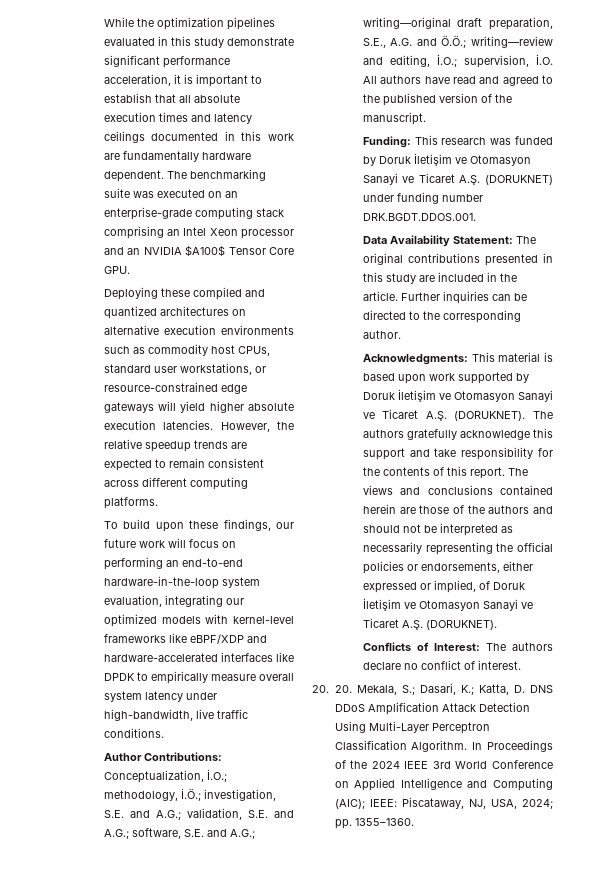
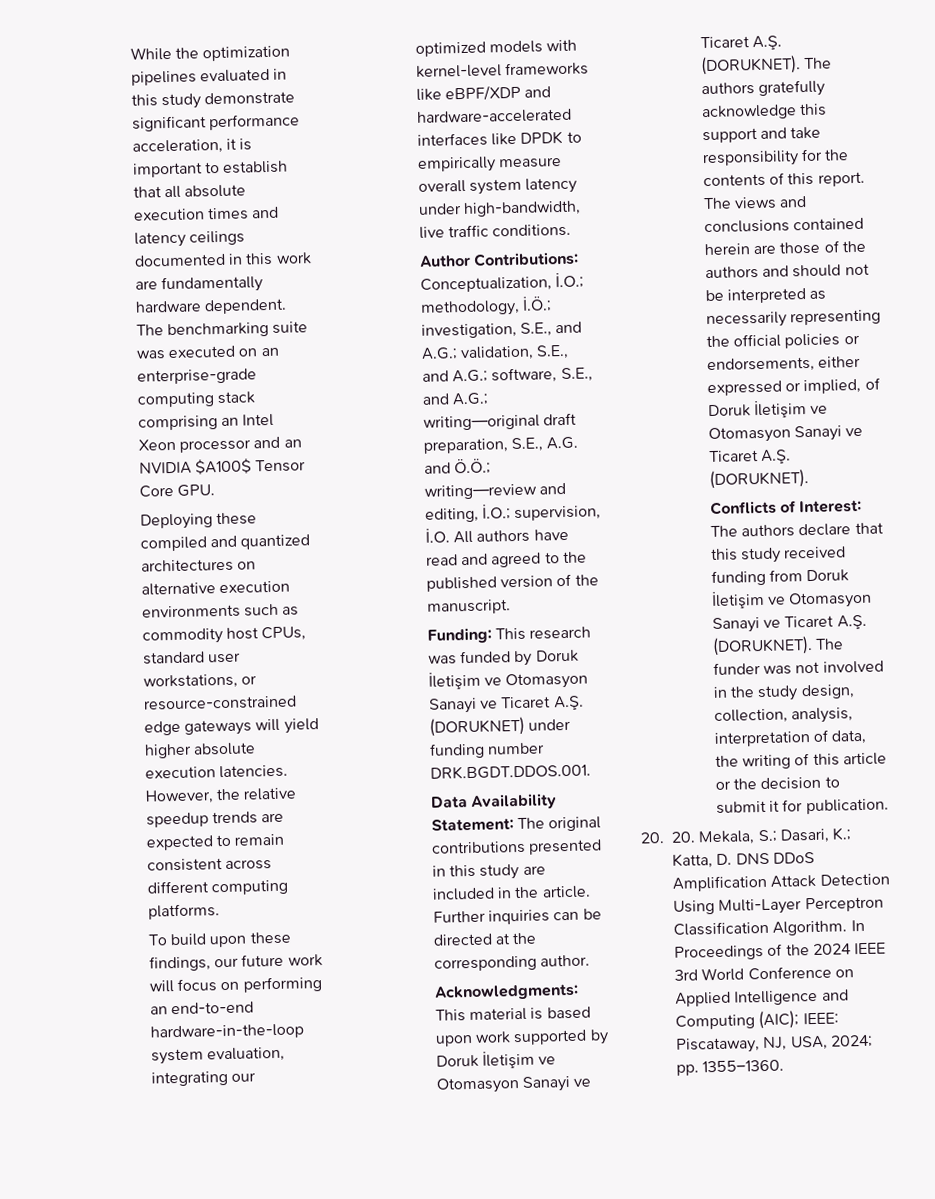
[103,810,124,818] S.E. -> [519,322,552,337] S.E.,
[247,810,268,818] S.E. -> [536,344,570,360] S.E.,
[183,829,204,837] S.E. -> [560,367,593,383] S.E.,
[408,311,420,320] to -> [494,933,511,945] at
[403,660,521,670] no conflict of interest. -> [854,522,884,535] [710,546,847,564] [710,569,850,587] [710,590,873,610] [711,614,867,634] [711,635,844,657] [712,660,884,676] [712,684,855,702] [713,707,853,725] [713,729,868,747] [714,752,887,770] [714,776,840,791] [715,798,889,815] that this study received funding from Doruk İletişim ve Otomasyon Sanayi ve Ticaret A.Ş. (DORUKNET). The funder was not involved in the study design, collection, analysis, interpretation of data, the writing of this article or the decision to submit it for publication.

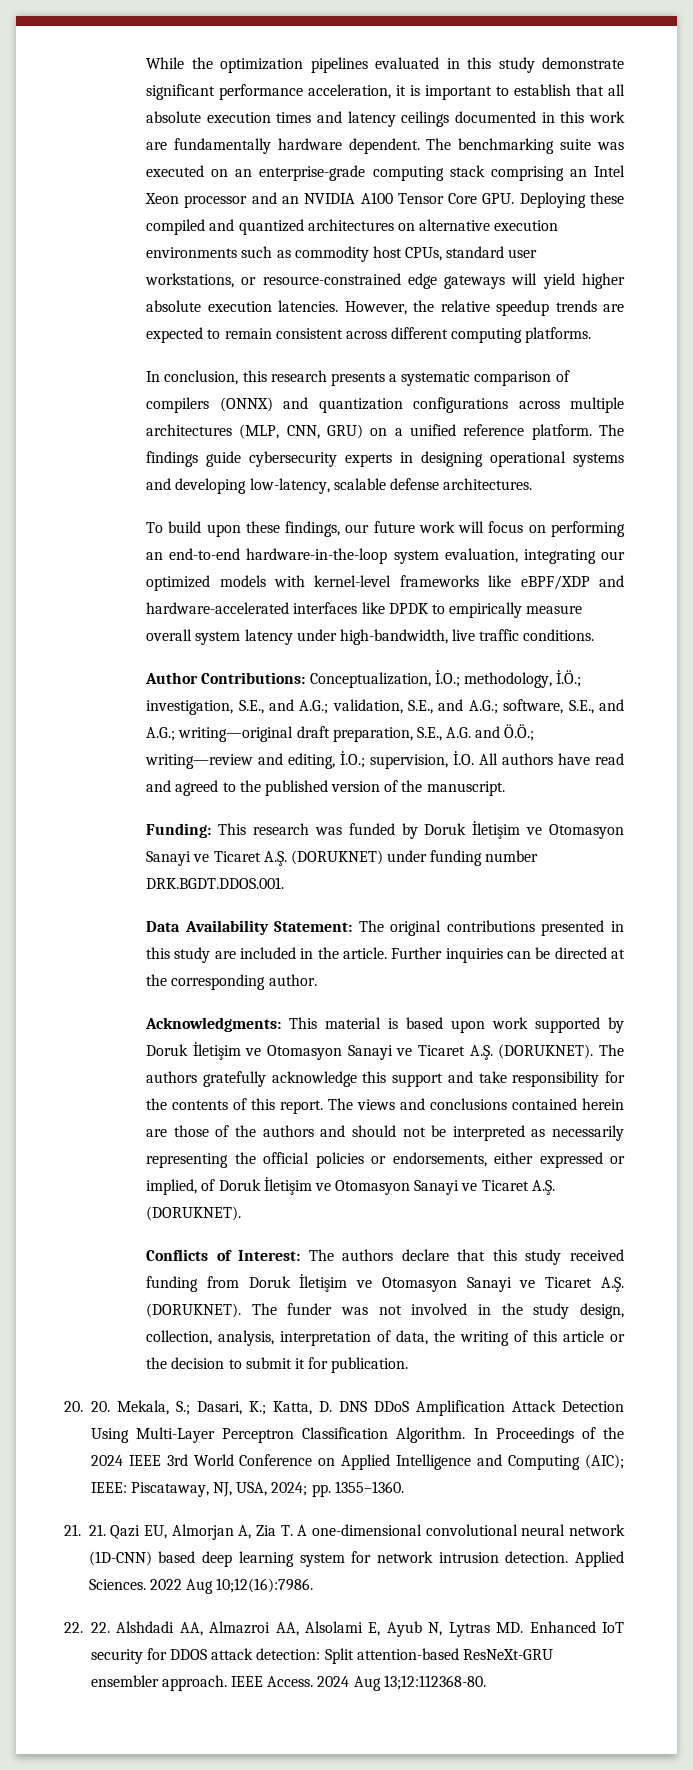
[194,458,252,475] $A100$ -> [360,192,393,204] A100
(215, 490) // -> (515, 198) none
(220, 911) none -> [146,370,570,386] [146,397,624,413] [146,424,625,440] [146,451,625,467] [146,478,533,494] // In conclusion, this research presents a systematic comparison of compilers (ONNX) and quantization configurations across multiple architectures (MLP, CNN, GRU) on a unified reference platform. The findings guide cybersecurity experts in designing operational systems and developing low-latency, scalable defense architectures.
(785, 1066) none -> [64,1524,625,1540] [88,1551,625,1567] [88,1578,314,1594] [64,1621,624,1637] [90,1648,554,1664] [90,1675,486,1691] // 21. 21. Qazi EU, Almorjan A, Zia T. A one-dimensional convolutional neural network (1D-CNN) based deep learning system for network intrusion detection. Applied Sciences. 2022 Aug 10;12(16):7986. // 22. 22. Alshdadi AA, Almazroi AA, Alsolami E, Ayub N, Lytras MD. Enhanced IoT security for DDOS attack detection: Split attention-based ResNeXt-GRU ensembler approach. IEEE Access. 2024 Aug 13;12:112368-80.

